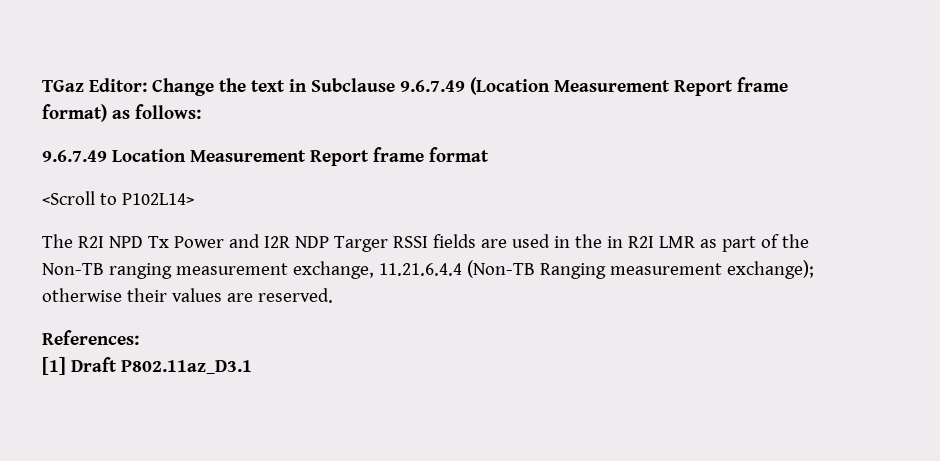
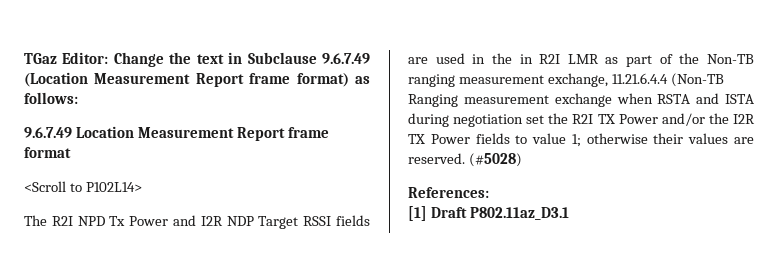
[333,236,388,252] Targer -> [258,216,299,229] Target
[726,260,814,279] exchange); -> [554,93,754,107] [408,113,755,127] [408,133,581,147] exchange when RSTA and ISTA during negotiation set the R2I TX Power and/or the I2R TX Power fields to value 1;
(333, 295) none -> [468,153,522,167] (#5028)

